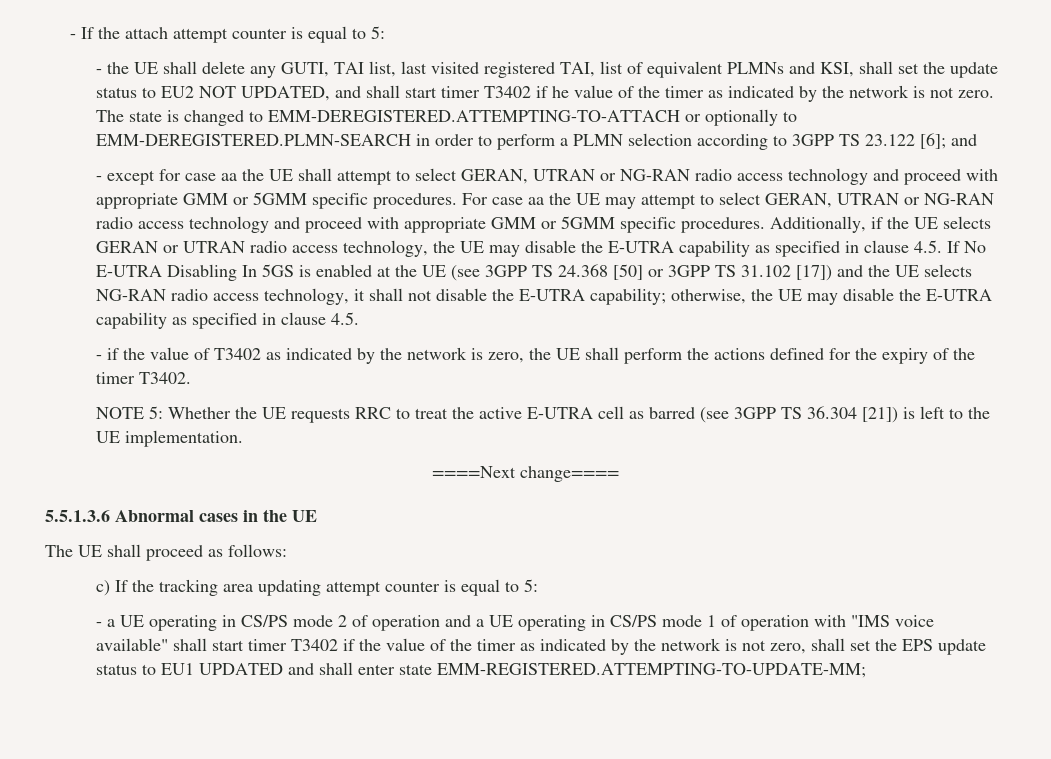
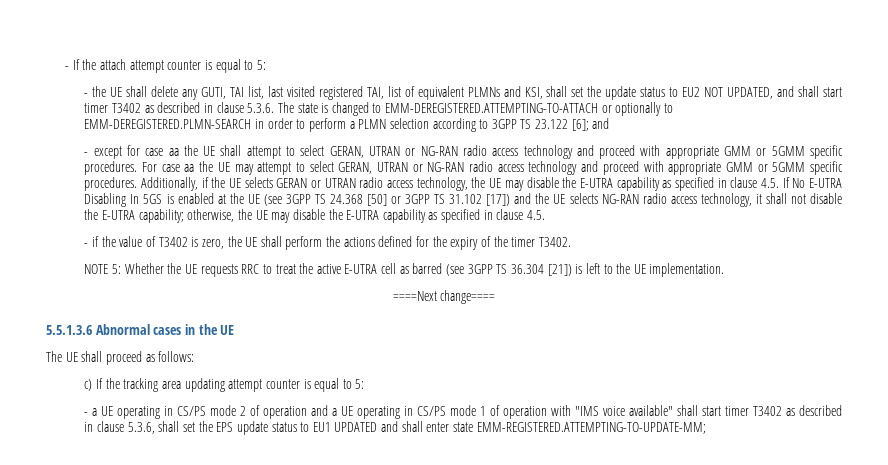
[535,85,994,102] if he value of the timer as indicated by the network is not zero. -> [144,102,275,113] as described in clause 5.3.6.
[265,347,467,364] as indicated by the network -> (188, 242) none
[342,638,806,655] if the value of the timer as indicated by the network is not zero, -> [786,405,842,416] [84,421,155,434] as described in clause 5.3.6,

